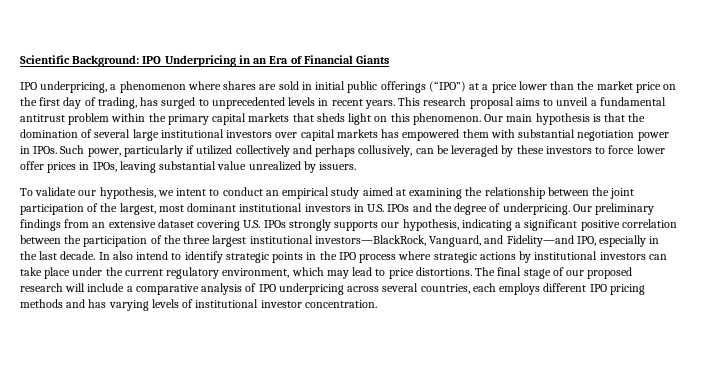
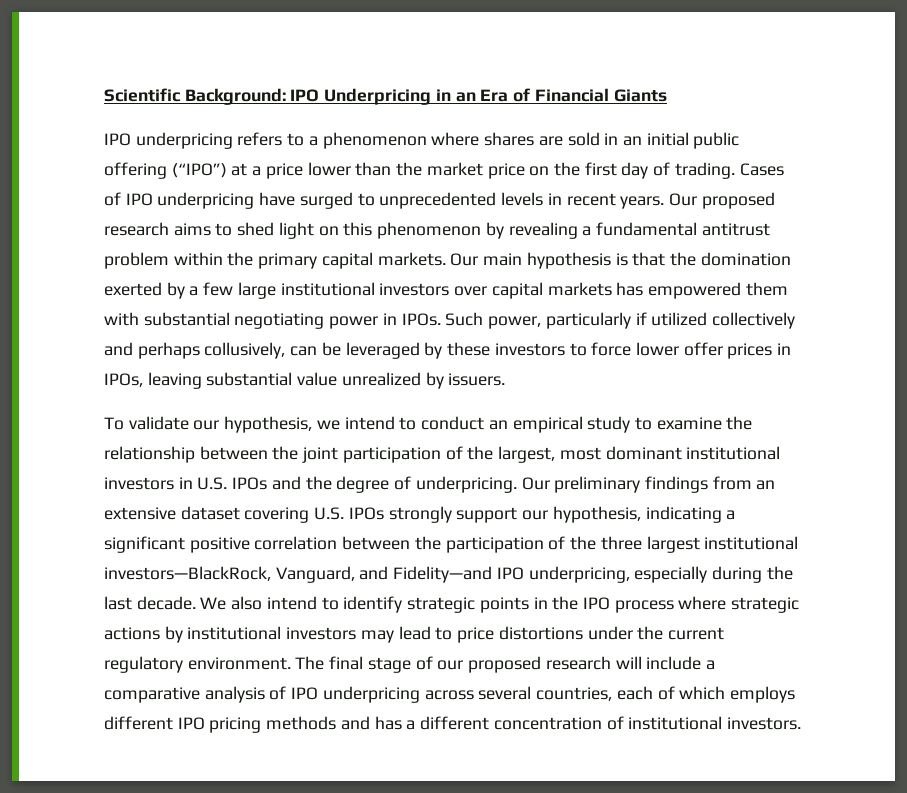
[40,81,108,93] underpricing, -> [135,132,305,149] underpricing refers to
(312, 86) none -> [622,136,642,146] an
[380,81,426,93] offerings -> [104,162,167,179] offering
[97,97,159,109] trading, has -> [674,162,784,179] [104,192,296,209] trading. Cases of IPO underpricing have
[398,97,589,109] This research proposal aims to unveil -> [668,192,775,209] [104,222,578,239] Our proposed research aims to shed light on this phenomenon by revealing
[248,113,481,125] markets that sheds light on this phenomenon. -> [377,252,446,266] markets.
[81,129,131,138] of several -> [104,282,234,299] exerted by a few
[577,130,635,141] negotiation -> [234,313,325,329] negotiating
[176,188,207,196] intent -> [344,416,395,430] intend
[362,187,463,199] aimed at examining -> [634,417,722,430] to examine
[334,221,379,231] supports -> [456,507,518,523] support
[576,235,660,247] IPO, especially in -> [496,566,763,583] IPO underpricing, especially during
[98,252,110,260] In -> [200,597,227,610] We
[648,254,667,260] [20,267,472,279] can take place under the current regulatory environment, which may lead to price distortions. -> [360,626,724,643] [104,656,291,673] may lead to price distortions under the current regulatory environment.
(496, 287) none -> [657,686,726,700] of which
[108,299,377,311] varying levels of institutional investor concentration. -> [406,716,801,730] a different concentration of institutional investors.

